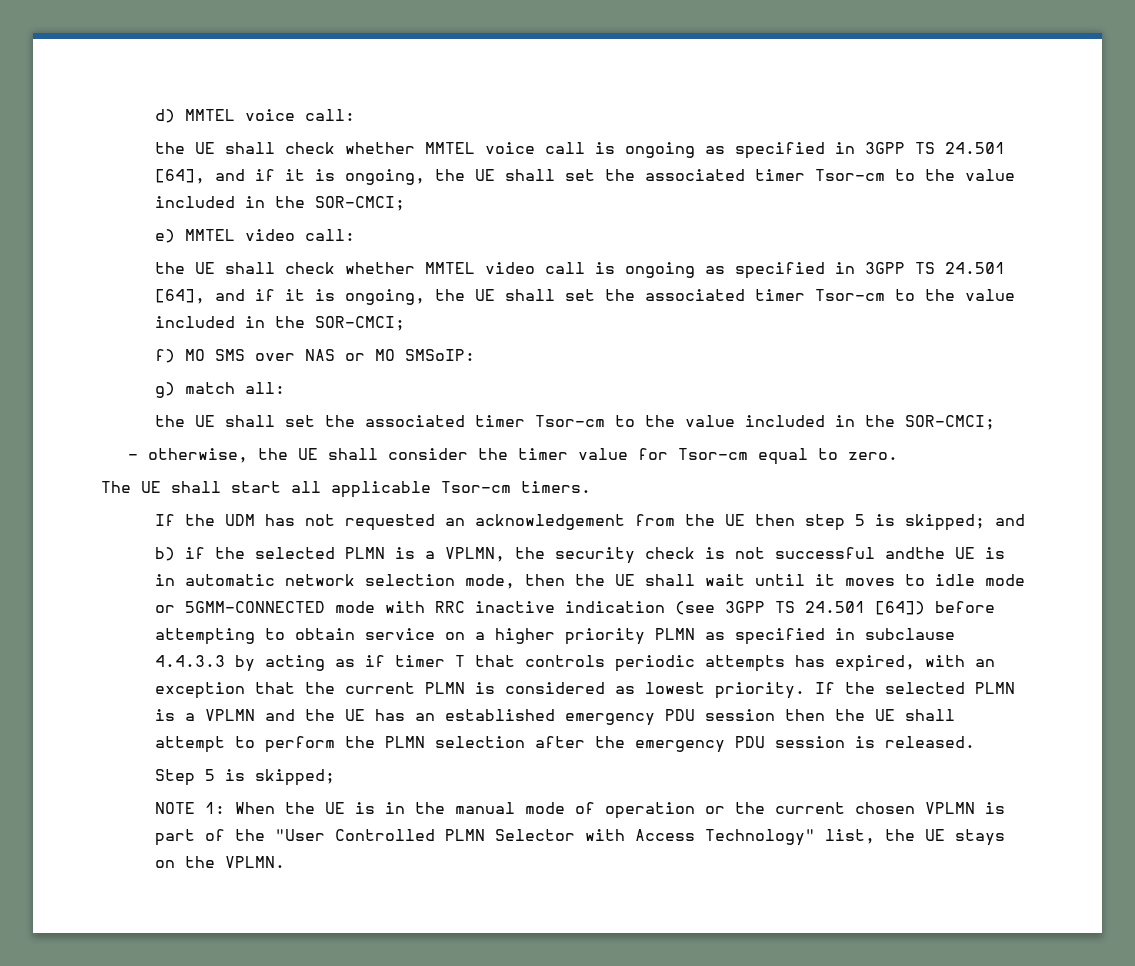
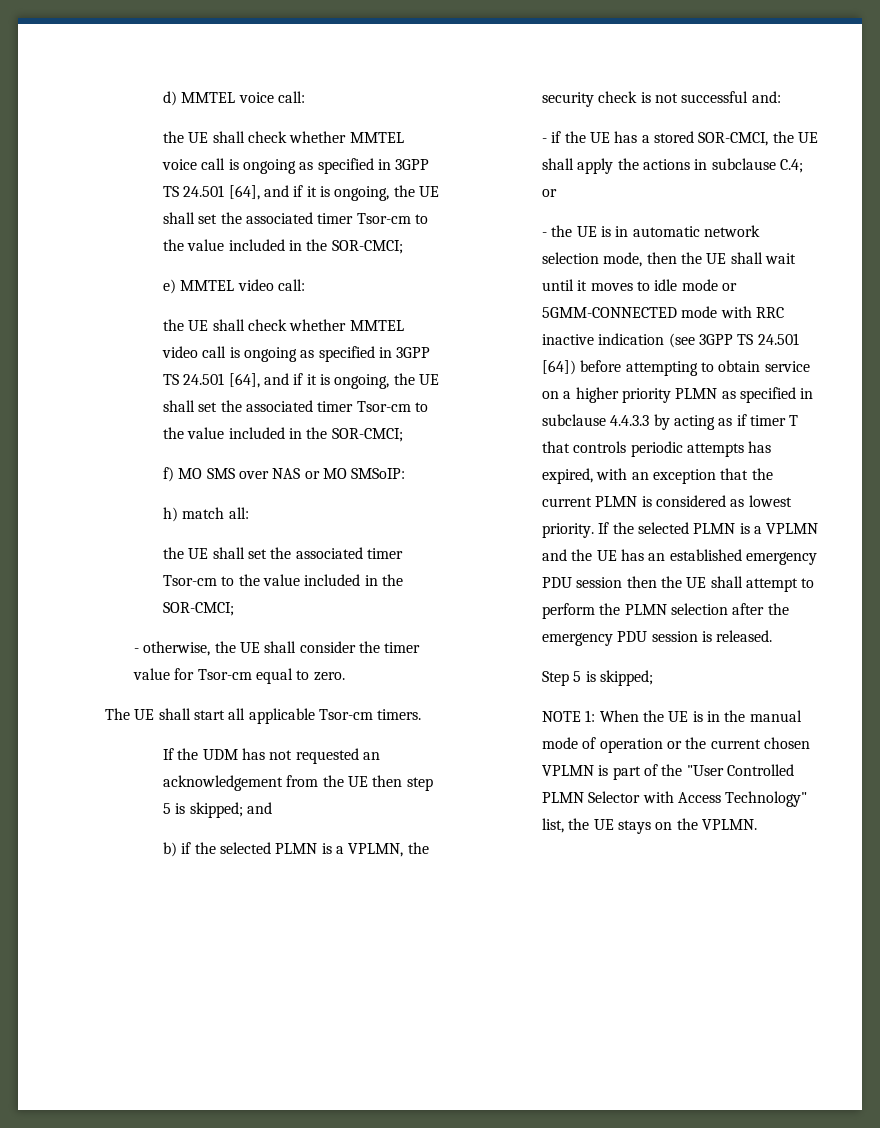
[154,382,175,398] g) -> [163,507,179,522] h)
[884,547,945,559] andthe -> [751,91,781,103] [542,131,818,146] [542,158,803,174] [542,189,558,197] [542,225,573,237] and: // - if the UE has a stored SOR-CMCI, the UE shall apply the actions in subclause C.4; or // - the

